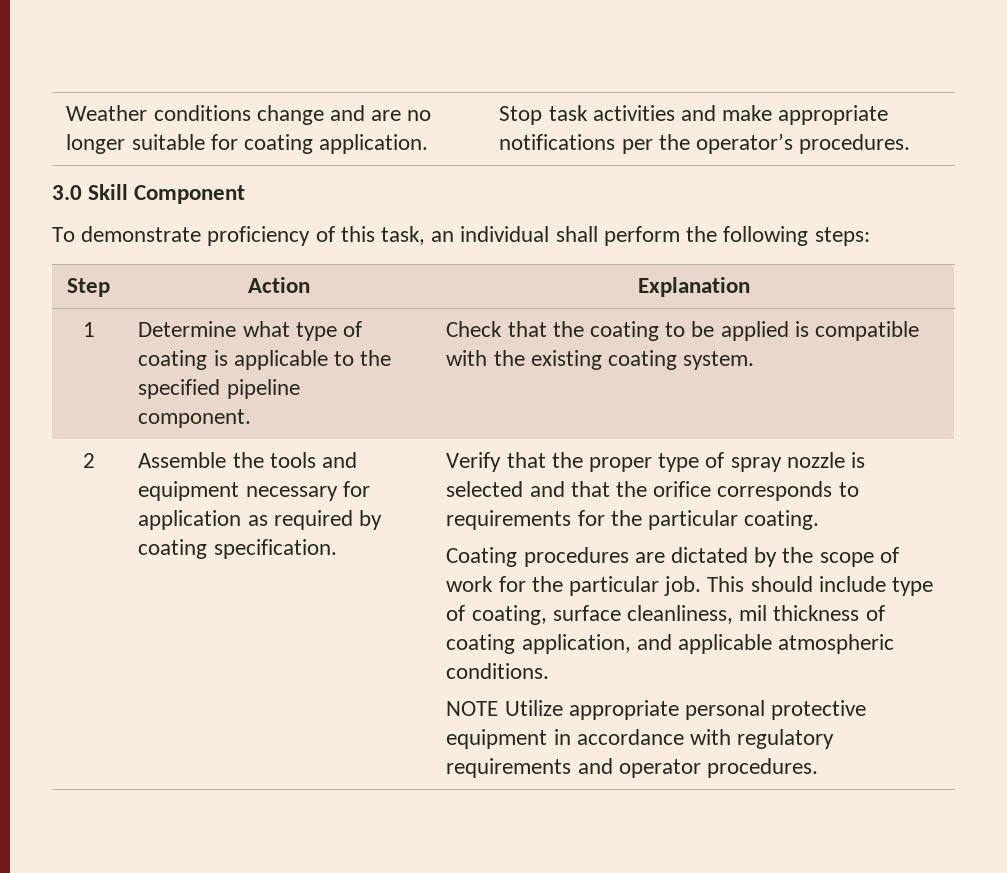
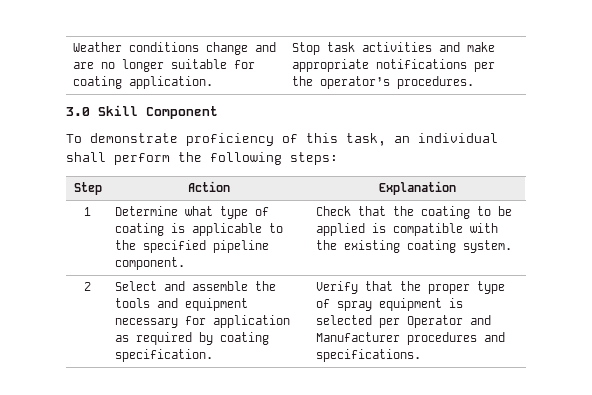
[138,452,227,468] Assemble -> [114,281,248,291] Select and assemble
[786,452,845,468] nozzle -> [378,298,442,311] equipment
[529,481,859,501] [446,510,820,530] [446,547,899,567] [446,576,933,596] [446,605,885,625] [446,634,895,654] [446,663,550,679] [446,700,867,720] [446,729,835,749] [446,758,818,778] and that the orifice corresponds to requirements for the particular coating. // Coating procedures are dictated by the scope of work for the particular job. This should include type of coating, surface cleanliness, mil thickness of coating application, and applicable atmospheric conditions. // NOTE Utilize appropriate personal protective equipment in accordance with regulatory requirements and operator procedures. -> [378,315,491,328] [315,332,505,345] [315,349,421,362] per Operator and Manufacturer procedures and specifications.

